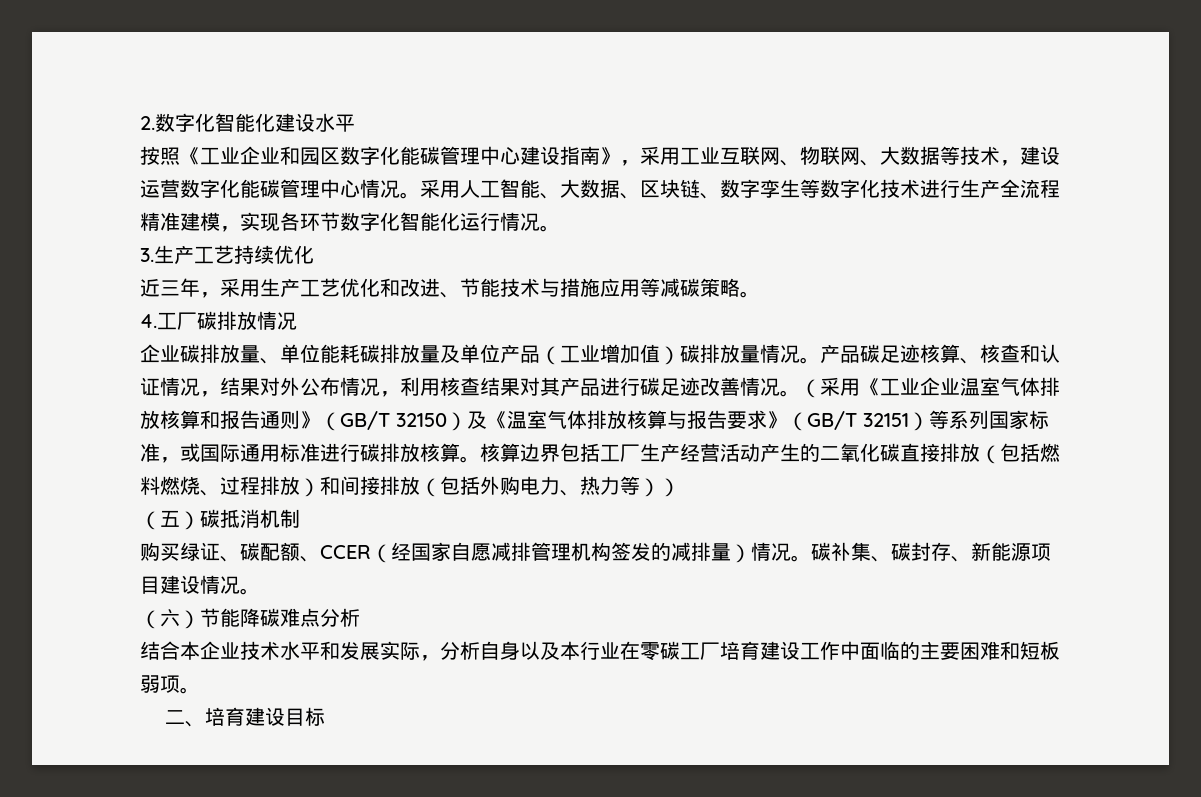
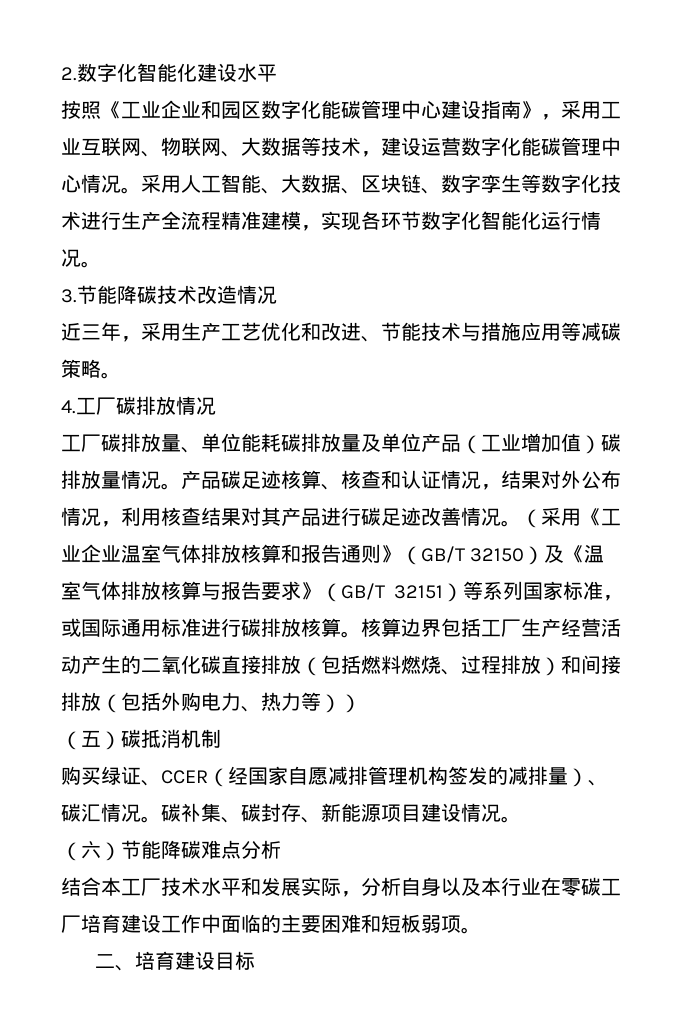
[154,245,314,264] 生产工艺持续优化 -> [77,285,277,304] 节能降碳技术改造情况
[140,344,180,363] 企业 -> [61,434,101,452] 工厂
[240,542,320,562] 碳配额、 -> (161, 783) none
(751, 553) none -> [588,780,608,786] [61,803,101,822] 、碳汇
[200,641,240,660] 企业 -> [121,878,161,896] 工厂

